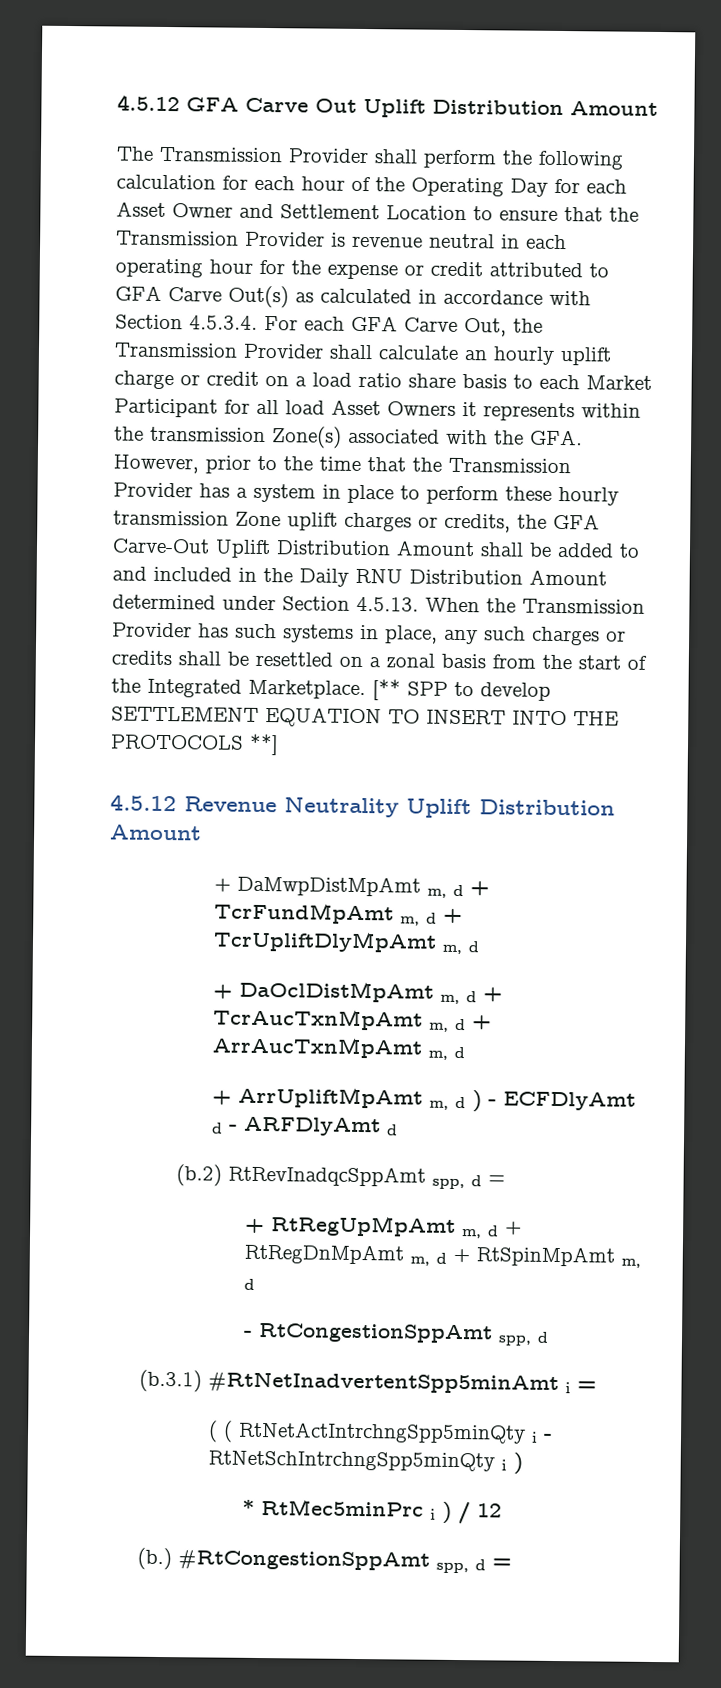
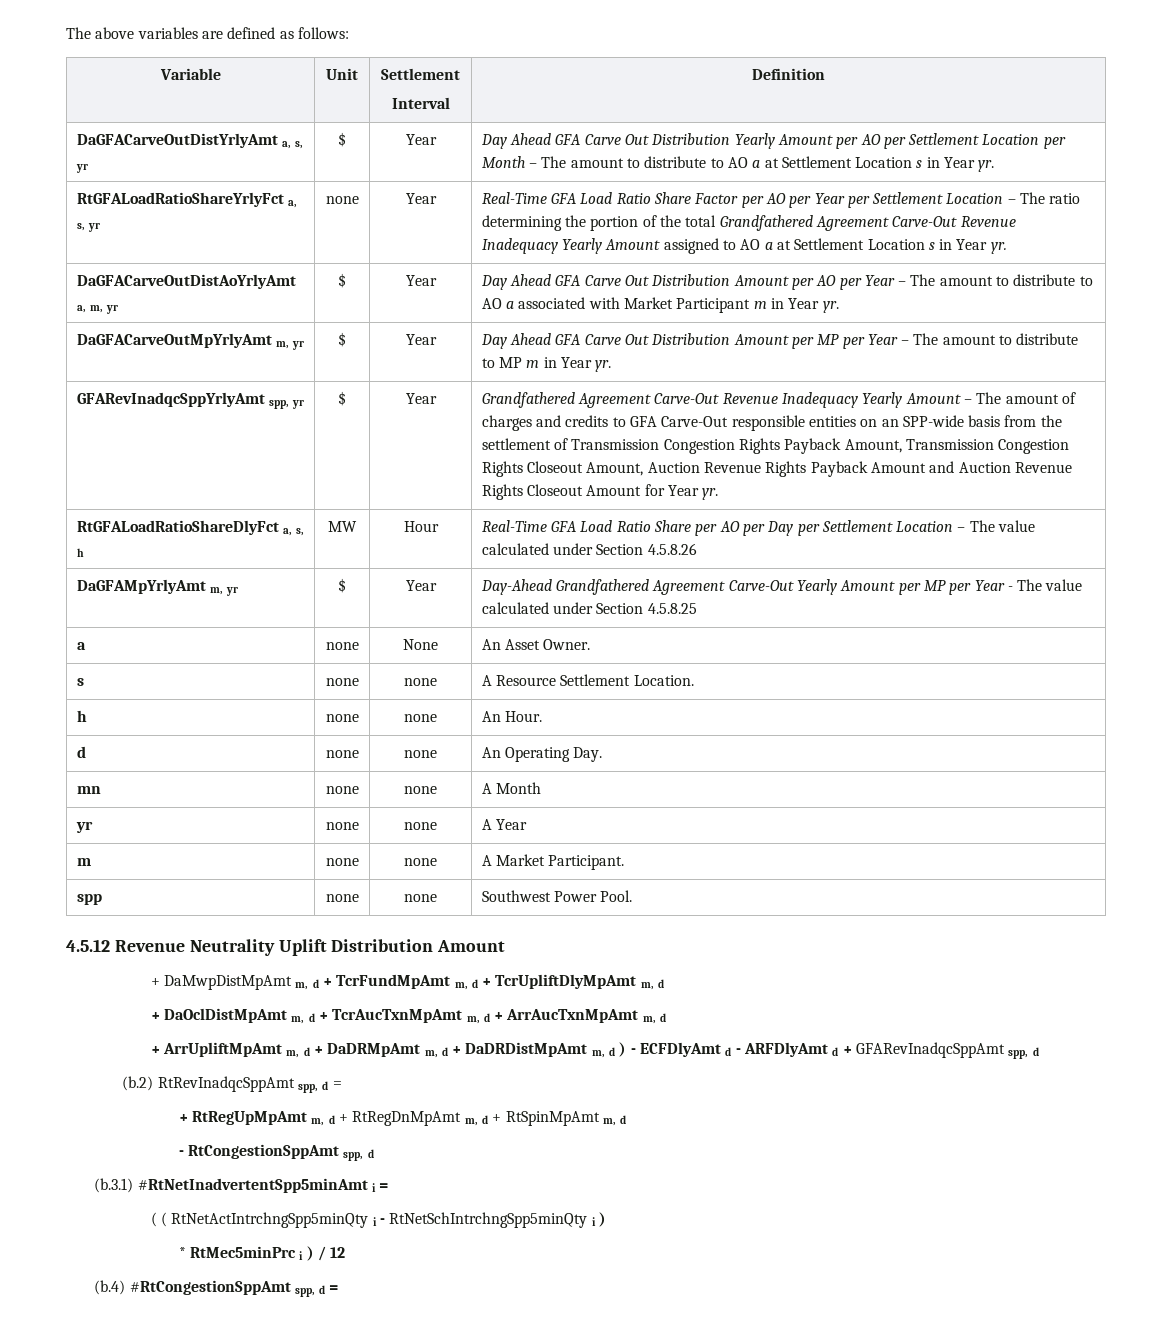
[117,94,658,118] [116,146,624,170] [116,174,627,197] [116,201,639,222] [116,230,567,250] [115,258,609,280] [115,285,591,309] [115,314,543,337] [114,342,612,366] [114,370,652,390] [114,398,641,422] [114,426,583,449] [113,454,571,474] [113,482,619,506] [113,510,600,533] [112,538,640,559] [112,566,607,587] [112,594,645,614] [112,622,626,646] [111,650,647,670] [111,678,551,701] [111,706,619,728] [110,733,279,756] 4.5.12 GFA Carve Out Uplift Distribution Amount // The Transmission Provider shall perform the following calculation for each hour of the Operating Day for each Asset Owner and Settlement Location to ensure that the Transmission Provider is revenue neutral in each operating hour for the expense or credit attributed to GFA Carve Out(s) as calculated in accordance with Section 4.5.3.4. For each GFA Carve Out, the Transmission Provider shall calculate an hourly uplift charge or credit on a load ratio share basis to each Market Participant for all load Asset Owners it represents within the transmission Zone(s) associated with the GFA. However, prior to the time that the Transmission Provider has a system in place to perform these hourly transmission Zone uplift charges or credits, the GFA Carve-Out Uplift Distribution Amount shall be added to and included in the Daily RNU Distribution Amount determined under Section 4.5.13. When the Transmission Provider has such systems in place, any such charges or credits shall be resettled on a zonal basis from the start of the Integrated Marketplace. [** SPP to develop SETTLEMENT EQUATION TO INSERT INTO THE PROTOCOLS **] -> [66,27,349,39] [159,68,221,80] [326,68,358,80] [381,68,460,80] [391,97,450,109] [752,68,825,80] [76,133,304,149] [75,164,88,173] [338,132,346,147] [405,134,437,145] [480,133,1066,149] [481,156,995,172] [76,192,297,208] [76,223,100,232] [325,196,359,204] [405,193,437,204] [481,192,1081,208] [481,215,1016,231] [481,238,1007,254] [76,274,296,289] [76,305,119,314] [338,273,346,288] [405,275,437,286] [480,274,1093,290] [481,297,839,313] [76,333,305,350] [338,332,346,347] [405,334,437,345] [480,333,1079,349] [481,357,612,372] [76,392,305,409] [338,391,346,406] [405,393,437,404] [481,392,1076,408] [481,415,1062,431] [481,438,1070,454] [481,461,1072,477] [481,484,719,500] [76,520,305,536] [76,548,84,557] [328,521,357,532] [403,521,439,532] [481,520,1036,536] [481,543,697,555] [76,579,239,596] [338,578,346,593] [405,580,437,591] [480,579,1083,595] [481,602,697,614] [76,642,86,650] [325,642,359,650] [403,639,438,650] [481,639,591,650] [76,678,84,686] [325,678,359,686] [404,678,437,686] [481,674,694,686] [76,710,87,722] [325,714,359,722] [404,714,437,722] [481,711,542,722] [76,746,86,758] [325,750,359,758] [404,750,437,758] [481,747,603,762] [76,786,101,794] [325,786,359,794] [404,786,437,794] [481,782,541,794] [75,821,93,833] [325,822,359,830] [404,822,437,830] [481,819,527,830] [76,858,91,866] [325,858,359,866] [404,858,437,866] [481,854,625,870] [76,894,102,905] [325,894,359,902] [404,894,437,902] [481,890,633,902] The above variables are defined as follows: // Variable | Unit | Settlement // Interval | Definition // DaGFACarveOutDistYrlyAmt a, s, yr | $ | Year | Day Ahead GFA Carve Out Distribution Yearly Amount per AO per Settlement Location per Month – The amount to distribute to AO a at Settlement Location s in Year yr. // RtGFALoadRatioShareYrlyFct a, s, yr | none | Year | Real-Time GFA Load Ratio Share Factor per AO per Year per Settlement Location – The ratio determining the portion of the total Grandfathered Agreement Carve-Out Revenue Inadequacy Yearly Amount assigned to AO a at Settlement Location s in Year yr. // DaGFACarveOutDistAoYrlyAmt a, m, yr | $ | Year | Day Ahead GFA Carve Out Distribution Amount per AO per Year – The amount to distribute to AO a associated with Market Participant m in Year yr. // DaGFACarveOutMpYrlyAmt m, yr | $ | Year | Day Ahead GFA Carve Out Distribution Amount per MP per Year – The amount to distribute to MP m in Year yr. // GFARevInadqcSppYrlyAmt spp, yr | $ | Year | Grandfathered Agreement Carve-Out Revenue Inadequacy Yearly Amount – The amount of charges and credits to GFA Carve-Out responsible entities on an SPP-wide basis from the settlement of Transmission Congestion Rights Payback Amount, Transmission Congestion Rights Closeout Amount, Auction Revenue Rights Payback Amount and Auction Revenue Rights Closeout Amount for Year yr. // RtGFALoadRatioShareDlyFct a, s, h | MW | Hour | Real-Time GFA Load Ratio Share per AO per Day per Settlement Location – The value calculated under Section 4.5.8.26 // DaGFAMpYrlyAmt m, yr | $ | Year | Day-Ahead Grandfathered Agreement Carve-Out Yearly Amount per MP per Year - The value calculated under Section 4.5.8.25 // a | none | None | An Asset Owner. // s | none | none | A Resource Settlement Location. // h | none | none | An Hour. // d | none | none | An Operating Day. // mn | none | none | A Month // yr | none | none | A Year // m | none | none | A Market Participant. // spp | none | none | Southwest Power Pool.
(466, 1102) none -> [313,1042,616,1058] + DaDRMpAmt m, d + DaDRDistMpAmt m, d
(398, 1130) none -> [842,1042,1039,1059] + GFARevInadqcSppAmt spp, d
[136,1547,172,1571] (b.) -> [94,1280,126,1295] (b.4)

